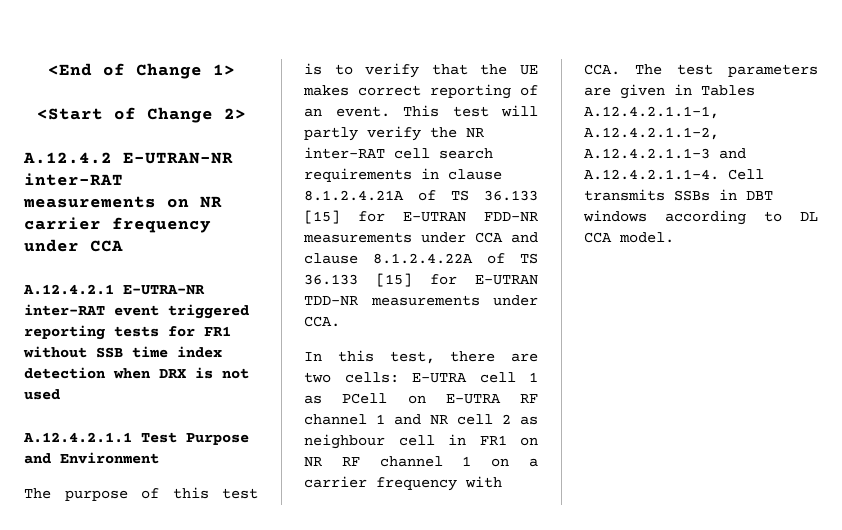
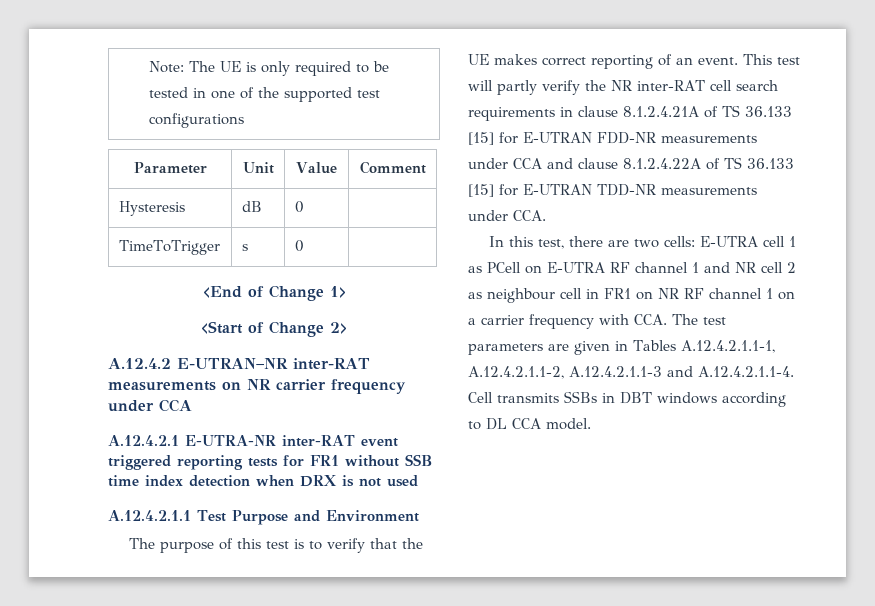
(47, 69) none -> [149,61,390,76] [149,87,381,102] [149,113,245,128] [133,162,207,174] [242,162,274,174] [296,162,338,174] [359,161,426,174] [118,201,185,216] [241,201,262,212] [294,201,304,213] [118,240,220,255] [241,244,248,251] [294,240,304,252] Note: The UE is only required to be tested in one of the supported test configurations // Parameter | Unit | Value | Comment // Hysteresis | dB | 0 | // TimeToTrigger | s | 0 | //

